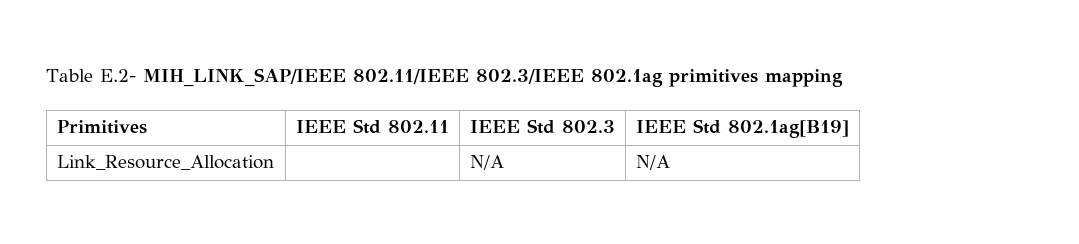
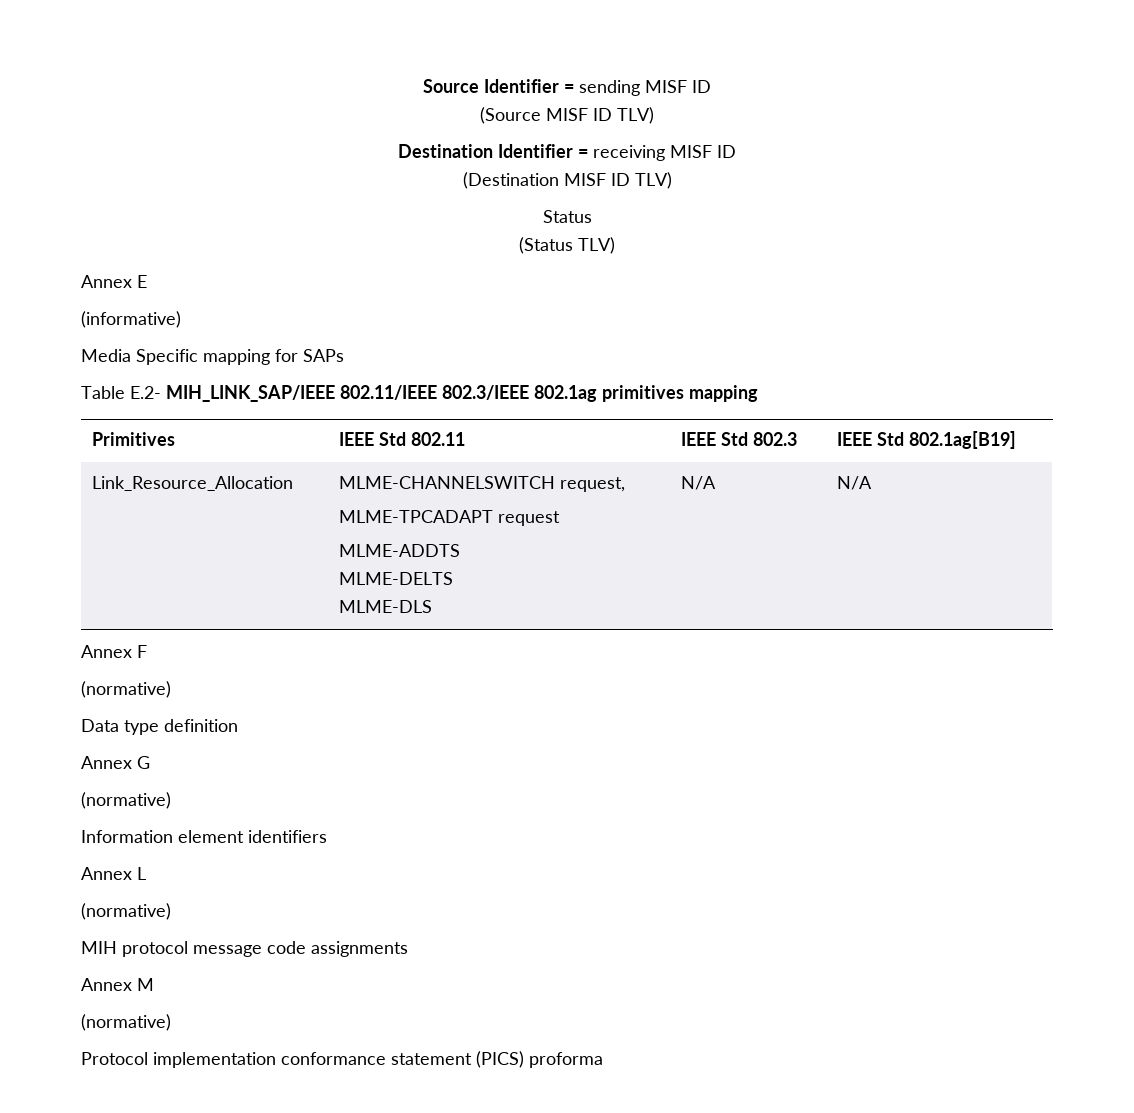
(46, 75) none -> [423,79,711,96] [480,107,654,124] [398,144,736,161] [462,172,672,189] [542,210,592,223] [519,237,615,254] [81,275,147,288] [81,311,181,328] [81,349,344,365] Source Identifier = sending MISF ID // (Source MISF ID TLV) // Destination Identifier = receiving MISF ID // (Destination MISF ID TLV) // Status // (Status TLV) // Annex E // (informative) // Media Specific mapping for SAPs //
[469,155,504,170] [635,155,670,170] | N/A | N/A -> [338,476,625,492] [338,510,560,526] [338,544,460,557] [338,572,453,585] [338,600,432,613] [680,476,716,490] [836,476,872,490] [81,645,147,658] [81,681,171,698] [81,719,238,735] [81,756,150,769] [81,792,171,809] [81,830,327,843] [81,867,146,880] [81,903,171,920] [81,941,408,957] [81,978,154,991] [81,1014,171,1031] [81,1051,603,1068] MLME-CHANNELSWITCH request, // MLME-TPCADAPT request // MLME-ADDTS // MLME-DELTS // MLME-DLS | N/A | N/A // Annex F // (normative) // Data type definition // Annex G // (normative) // Information element identifiers // Annex L // (normative) // MIH protocol message code assignments // Annex M // (normative) // Protocol implementation conformance statement (PICS) proforma

